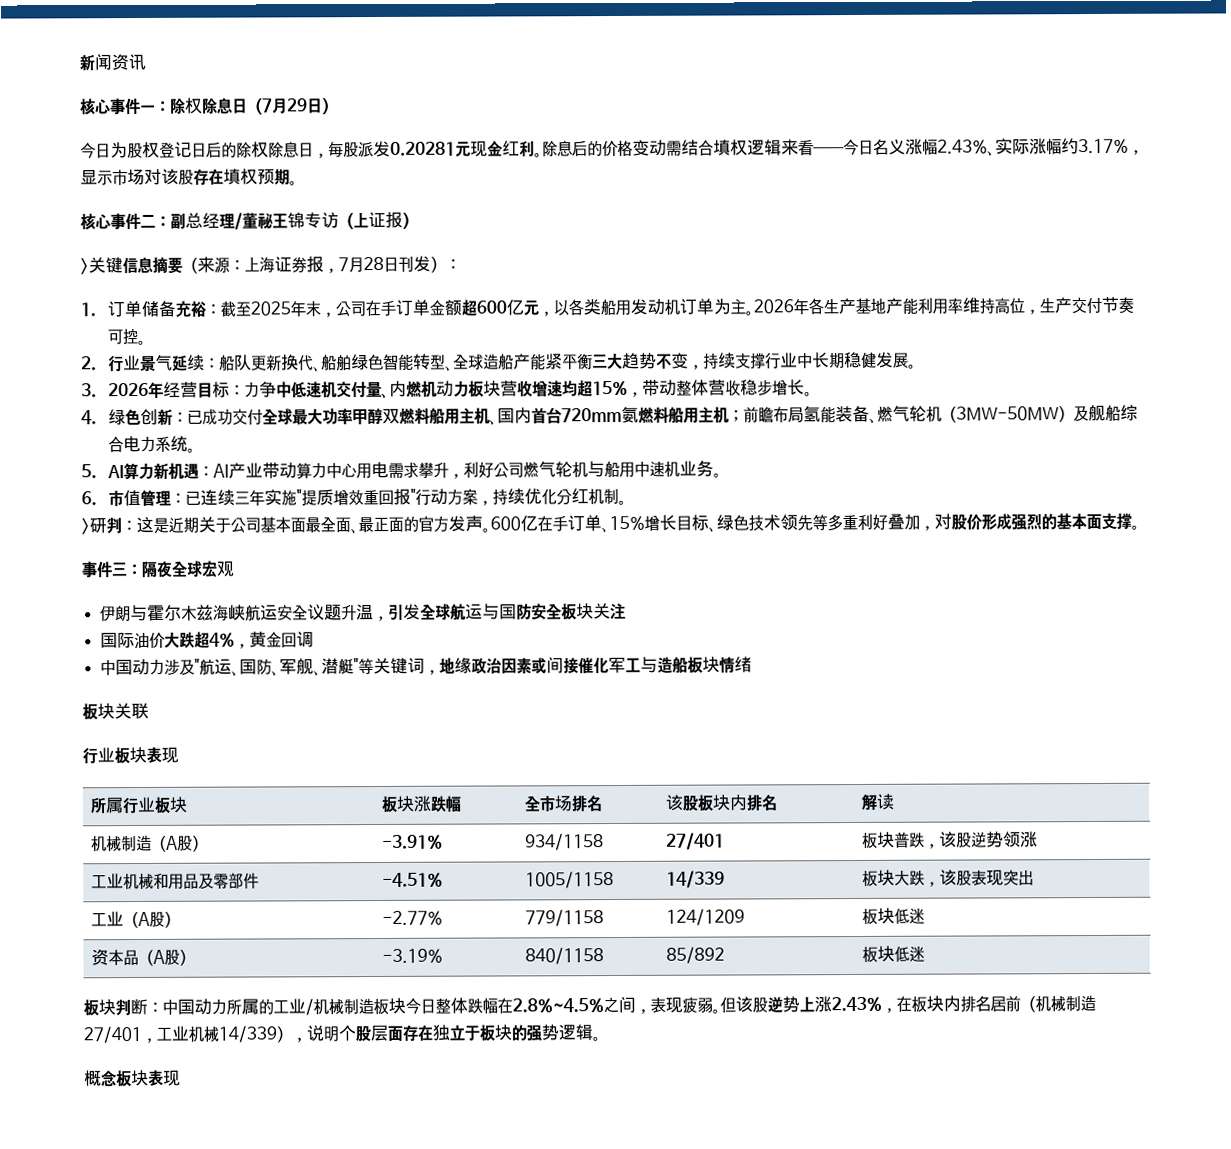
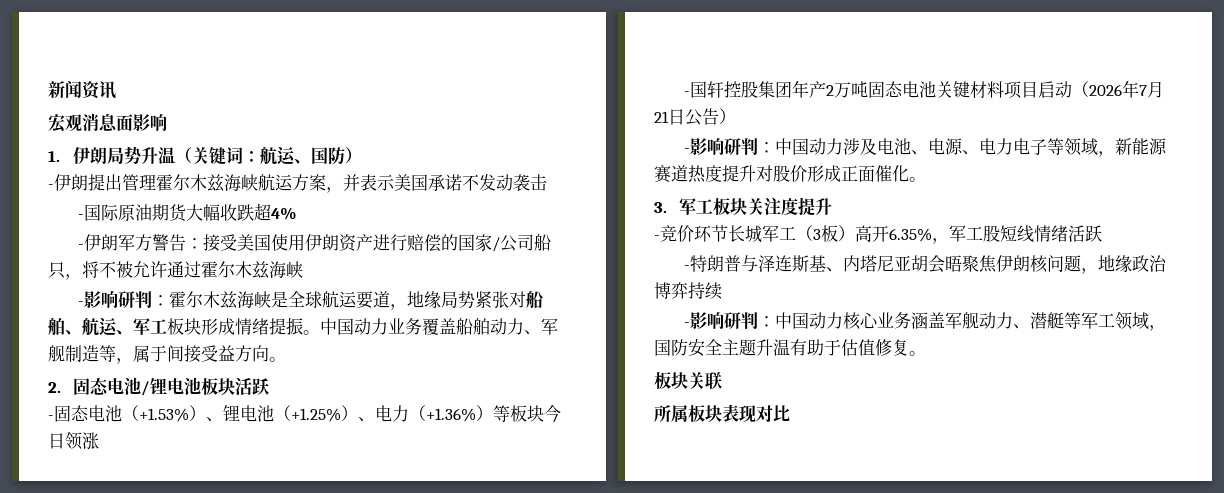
[80,97,338,116] [80,138,1144,159] [80,168,298,186] [80,211,418,231] [80,255,461,275] [80,296,1134,318] [106,328,147,346] [81,351,917,373] [81,379,813,399] [81,404,1138,426] [107,435,196,453] [81,460,722,481] [81,487,627,507] [81,512,1140,535] [81,560,235,579] [100,602,627,622] [100,631,315,650] [100,656,753,677] 核心事件一：除权除息日（7月29日） // 今日为股权登记日后的除权除息日，每股派发0.20281元现金红利。除息后的价格变动需结合填权逻辑来看——今日名义涨幅2.43%、实际涨幅约3.17%，显示市场对该股存在填权预期。 // 核心事件二：副总经理/董秘王锦专访（上证报） // >关键信息摘要（来源：上海证券报，7月28日刊发）： // 1.订单储备充裕：截至2025年末，公司在手订单金额超600亿元，以各类船用发动机订单为主。2026年各生产基地产能利用率维持高位，生产交付节奏可控。 // 2.行业景气延续：船队更新换代、船舶绿色智能转型、全球造船产能紧平衡三大趋势不变，持续支撑行业中长期稳健发展。 // 3. 2026年经营目标：力争中低速机交付量、内燃机动力板块营收增速均超15%，带动整体营收稳步增长。 // 4.绿色创新：已成功交付全球最大功率甲醇双燃料船用主机、国内首台720mm氨燃料船用主机；前瞻布局氢能装备、燃气轮机（3MW-50MW）及舰船综合电力系统。 // 5. AI算力新机遇：AI产业带动算力中心用电需求攀升，利好公司燃气轮机与船用中速机业务。 // 6.市值管理：已连续三年实施"提质增效重回报"行动方案，持续优化分红机制。 // >研判：这是近期关于公司基本面最全面、最正面的官方发声。600亿在手订单、15%增长目标、绿色技术领先等多重利好叠加，对股价形成强烈的基本面支撑。 // 事件三：隔夜全球宏观 // 伊朗与霍尔木兹海峡航运安全议题升温，引发全球航运与国防安全板块关注 // 国际油价大跌超4%，黄金回调 // 中国动力涉及"航运、国防、军舰、潜艇"等关键词，地缘政治因素或间接催化军工与造船板块情绪 -> [48,113,167,133] [48,146,362,165] [48,174,547,193] [78,203,298,222] [78,234,552,252] [48,261,303,280] [78,291,544,310] [48,317,558,336] [48,345,286,364] [48,377,269,396] [48,404,561,423] [48,432,99,450] [684,80,1165,99] [654,108,736,126] [684,138,1168,157] [654,165,926,183] [654,197,832,216] [654,225,1102,244] [684,255,1168,274] [654,282,722,300] [684,312,1167,331] [654,339,926,357] 宏观消息面影响 // 1.伊朗局势升温（关键词：航运、国防） // -伊朗提出管理霍尔木兹海峡航运方案，并表示美国承诺不发动袭击 // -国际原油期货大幅收跌超4% // -伊朗军方警告：接受美国使用伊朗资产进行赔偿的国家/公司船只，将不被允许通过霍尔木兹海峡 // -影响研判：霍尔木兹海峡是全球航运要道，地缘局势紧张对船舶、航运、军工板块形成情绪提振。中国动力业务覆盖船舶动力、军舰制造等，属于间接受益方向。 // 2.固态电池/锂电池板块活跃 // -固态电池（+1.53%）、锂电池（+1.25%）、电力（+1.36%）等板块今日领涨 // -国轩控股集团年产2万吨固态电池关键材料项目启动（2026年7月21日公告） // -影响研判：中国动力涉及电池、电源、电力电子等领域，新能源赛道热度提升对股价形成正面催化。 // 3.军工板块关注度提升 // -竞价环节长城军工（3板）高开6.35%，军工股短线情绪活跃 // -特朗普与泽连斯基、内塔尼亚胡会晤聚焦伊朗核问题，地缘政治博弈持续 // -影响研判：中国动力核心业务涵盖军舰动力、潜艇等军工领域，国防安全主题升温有助于估值修复。
[82,746,179,765] [89,796,187,815] [380,795,461,813] [523,795,602,813] [664,794,777,812] [860,793,894,810] [90,834,208,852] [381,834,443,849] [524,833,604,851] [665,832,725,850] [861,831,1038,849] [90,872,259,890] [381,872,443,887] [524,871,614,889] [665,870,725,888] [861,869,1034,887] [90,910,180,929] [381,910,443,925] [524,909,604,927] [665,908,745,926] [861,907,925,925] [90,948,195,967] [381,948,443,963] [524,947,604,965] [665,946,725,964] [861,945,925,963] [83,994,1096,1017] [83,1024,601,1044] [84,1069,181,1088] 行业板块表现 // 所属行业板块 | 板块涨跌幅 | 全市场排名 | 该股板块内排名 | 解读 // 机械制造（A股） | -3.91% | 934/1158 | 27/401 | 板块普跌，该股逆势领涨 // 工业机械和用品及零部件 | -4.51% | 1005/1158 | 14/339 | 板块大跌，该股表现突出 // 工业（A股） | -2.77% | 779/1158 | 124/1209 | 板块低迷 // 资本品（A股） | -3.19% | 840/1158 | 85/892 | 板块低迷 // 板块判断：中国动力所属的工业/机械制造板块今日整体跌幅在2.8%~4.5%之间，表现疲弱。但该股逆势上涨2.43%，在板块内排名居前（机械制造27/401，工业机械14/339），说明个股层面存在独立于板块的强势逻辑。 // 概念板块表现 -> [654,404,790,422] 所属板块表现对比

